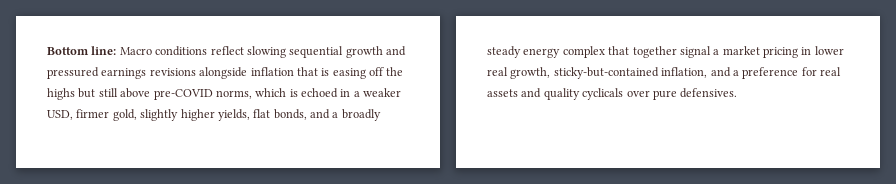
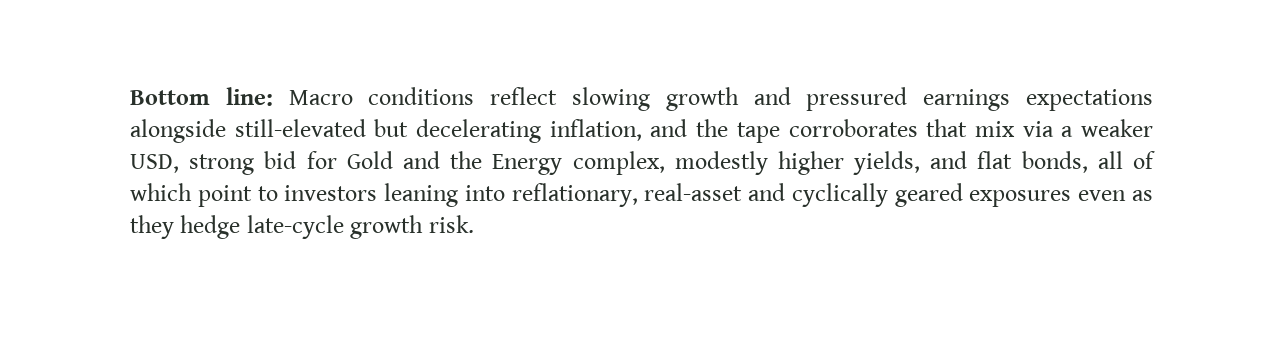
[289,46,344,58] sequential -> (650, 99) none
[149,67,404,79] [47,88,402,100] [47,109,179,121] revisions alongside inflation that is easing off the highs but still above pre-COVID norms, which is echoed in a weaker USD, firmer gold, slightly -> [1025,89,1153,111] [130,119,1154,143] [130,151,768,175] expectations alongside still-elevated but decelerating inflation, and the tape corroborates that mix via a weaker USD, strong bid for Gold and the Energy complex, modestly
(250, 115) none -> [930,151,968,169] and
[310,109,381,121] [487,46,844,58] [487,67,841,79] [487,88,738,100] and a broadly steady energy complex that together signal a market pricing in lower real growth, sticky-but-contained inflation, and a preference for real assets and quality cyclicals over pure defensives. -> [1097,151,1155,169] [130,183,1153,207] [130,215,474,239] all of which point to investors leaning into reflationary, real-asset and cyclically geared exposures even as they hedge late-cycle growth risk.

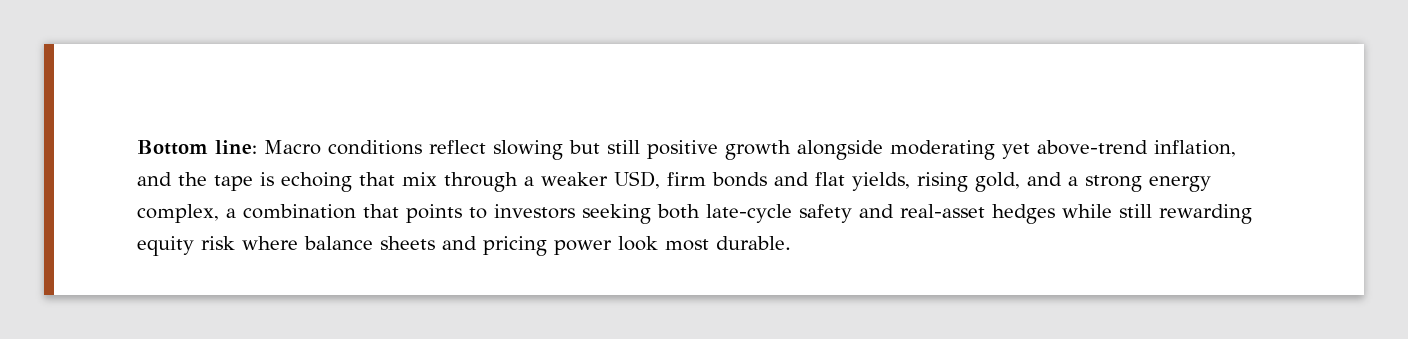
[665,87,1153,111] [130,119,542,143] growth and pressured earnings expectations alongside still-elevated but decelerating -> [569,140,1148,160] but still positive growth alongside moderating yet above-trend
[788,119,918,137] corroborates -> [260,172,352,192] is echoing
[1022,121,1054,137] via -> [444,172,518,192] through
[189,151,1155,175] [130,183,1153,207] [130,215,474,239] strong bid for Gold and the Energy complex, modestly higher yields, and flat bonds, all of which point to investors leaning into reflationary, real-asset and cyclically geared exposures even as they hedge late-cycle growth risk. -> [667,172,1211,192] [137,204,1252,224] [137,236,791,256] firm bonds and flat yields, rising gold, and a strong energy complex, a combination that points to investors seeking both late-cycle safety and real-asset hedges while still rewarding equity risk where balance sheets and pricing power look most durable.

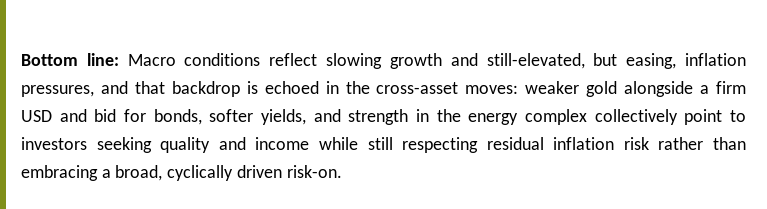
[569,140,1236,160] [137,171,1211,192] [137,204,1252,224] [137,236,791,256] but still positive growth alongside moderating yet above-trend inflation, and the tape is echoing that mix through a weaker USD, firm bonds and flat yields, rising gold, and a strong energy complex, a combination that points to investors seeking both late-cycle safety and real-asset hedges while still rewarding equity risk where balance sheets and pricing power look most durable. -> [389,53,747,69] [21,81,747,97] [21,109,746,125] [21,137,747,153] [21,165,342,181] growth and still-elevated, but easing, inflation pressures, and that backdrop is echoed in the cross-asset moves: weaker gold alongside a firm USD and bid for bonds, softer yields, and strength in the energy complex collectively point to investors seeking quality and income while still respecting residual inflation risk rather than embracing a broad, cyclically driven risk-on.

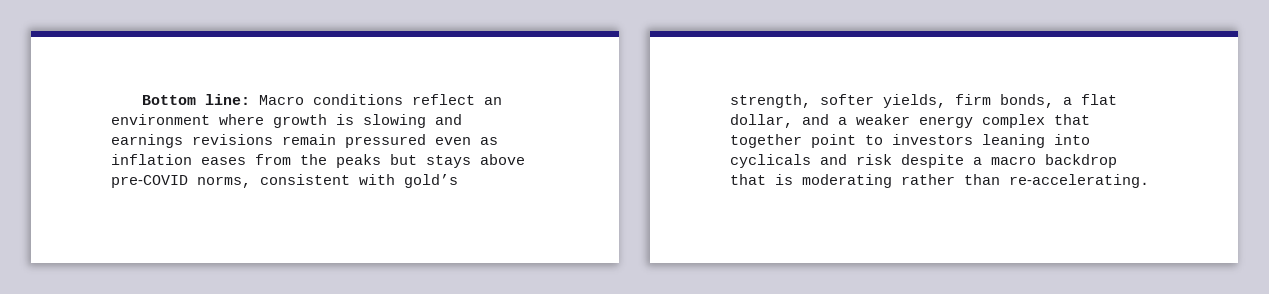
[326,53,747,69] [21,81,747,97] [21,109,746,125] [21,137,747,153] [21,165,342,181] slowing growth and still-elevated, but easing, inflation pressures, and that backdrop is echoed in the cross-asset moves: weaker gold alongside a firm USD and bid for bonds, softer yields, and strength in the energy complex collectively point to investors seeking quality and income while still respecting residual inflation risk rather than embracing a broad, cyclically driven risk-on. -> [484,97,503,105] [111,114,462,128] [111,134,498,148] [111,154,525,168] [111,174,458,188] [730,94,1117,108] [730,114,1090,128] [730,134,1090,148] [730,154,1117,168] [730,174,1149,188] an environment where growth is slowing and earnings revisions remain pressured even as inflation eases from the peaks but stays above pre‑COVID norms, consistent with gold’s strength, softer yields, firm bonds, a flat dollar, and a weaker energy complex that together point to investors leaning into cyclicals and risk despite a macro backdrop that is moderating rather than re‑accelerating.

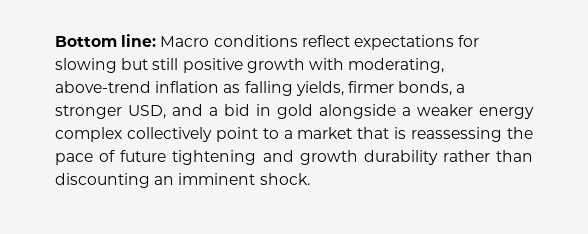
[484,97,503,105] [111,114,462,128] [111,134,498,148] [111,154,525,168] [111,174,458,188] [730,94,1117,108] [730,114,1090,128] [730,134,1090,148] [730,154,1117,168] [730,174,1149,188] an environment where growth is slowing and earnings revisions remain pressured even as inflation eases from the peaks but stays above pre‑COVID norms, consistent with gold’s strength, softer yields, firm bonds, a flat dollar, and a weaker energy complex that together point to investors leaning into cyclicals and risk despite a macro backdrop that is moderating rather than re‑accelerating. -> [353,35,480,50] [55,58,445,73] [55,81,466,96] [55,104,534,119] [55,127,534,142] [55,150,533,165] [55,173,310,188] expectations for slowing but still positive growth with moderating, above-trend inflation as falling yields, firmer bonds, a stronger USD, and a bid in gold alongside a weaker energy complex collectively point to a market that is reassessing the pace of future tightening and growth durability rather than discounting an imminent shock.

